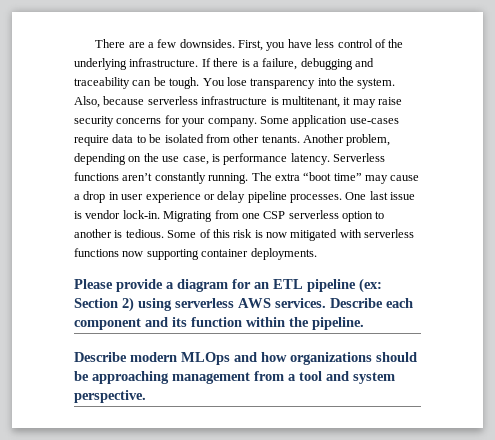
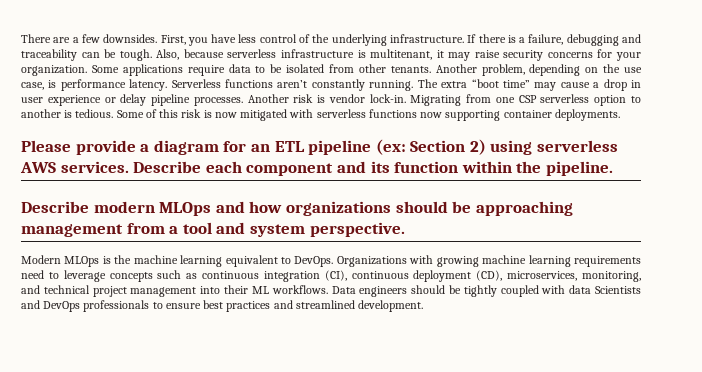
[202,77,396,89] You lose transparency into the system. -> (152, 55) none
[207,115,399,127] company. Some application use-cases -> [21,64,183,76] organization. Some applications
[345,191,416,200] One last issue -> [247,94,314,103] Another risk
(146, 396) none -> [21,255,642,267] [21,270,641,282] [21,285,641,297] [21,300,424,312] // Modern MLOps is the machine learning equivalent to DevOps. Organizations with growing machine learning requirements need to leverage concepts such as continuous integration (CI), continuous deployment (CD), microservices, monitoring, and technical project management into their ML workflows. Data engineers should be tightly coupled with data Scientists and DevOps professionals to ensure best practices and streamlined development.

